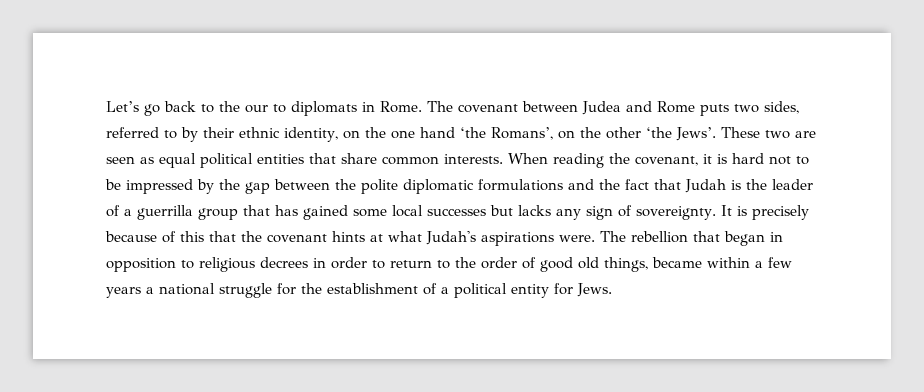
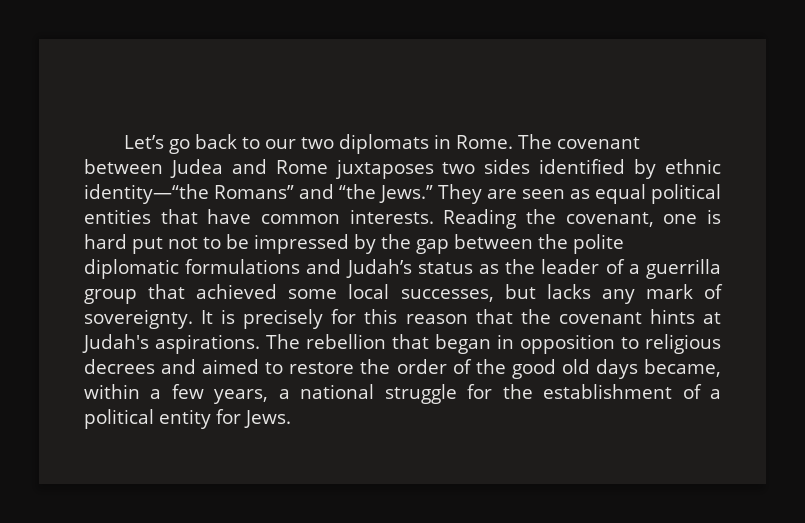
[219,101,286,113] the our to -> [265,137,335,149] our two
[700,101,799,116] [106,127,790,142] puts two sides, referred to by their ethnic identity, on the one hand ‘the Romans’, on the other ‘the Jews’. These two -> [334,159,722,179] [84,184,482,204] juxtaposes two sides identified by ethnic identity—“the Romans” and “the Jews.” They
[341,153,377,164] share -> [207,209,252,224] have
[508,153,604,168] When reading -> [443,209,517,229] Reading
[703,154,712,164] it -> [663,214,698,224] one
(764, 158) none -> [132,237,163,254] put
[599,179,741,193] the fact that Judah is -> [345,259,499,278] Judah’s status as
[275,205,348,220] has gained -> [196,284,278,299] achieved
[427,208,486,216] successes -> [400,289,494,302] successes,
[586,206,613,220] sign -> [645,284,693,299] mark
[105,231,204,243] because of this -> [331,309,468,324] for this reason
[388,231,595,246] what Judah's aspirations were. -> [82,334,260,354] Judah's aspirations.
[313,257,450,269] in order to return to -> [161,359,355,374] and aimed to restore
(536, 263) none -> [475,359,506,374] the
[604,257,702,272] things, became -> [595,359,721,379] days became,
[106,287,141,298] years -> [214,389,269,404] years,

